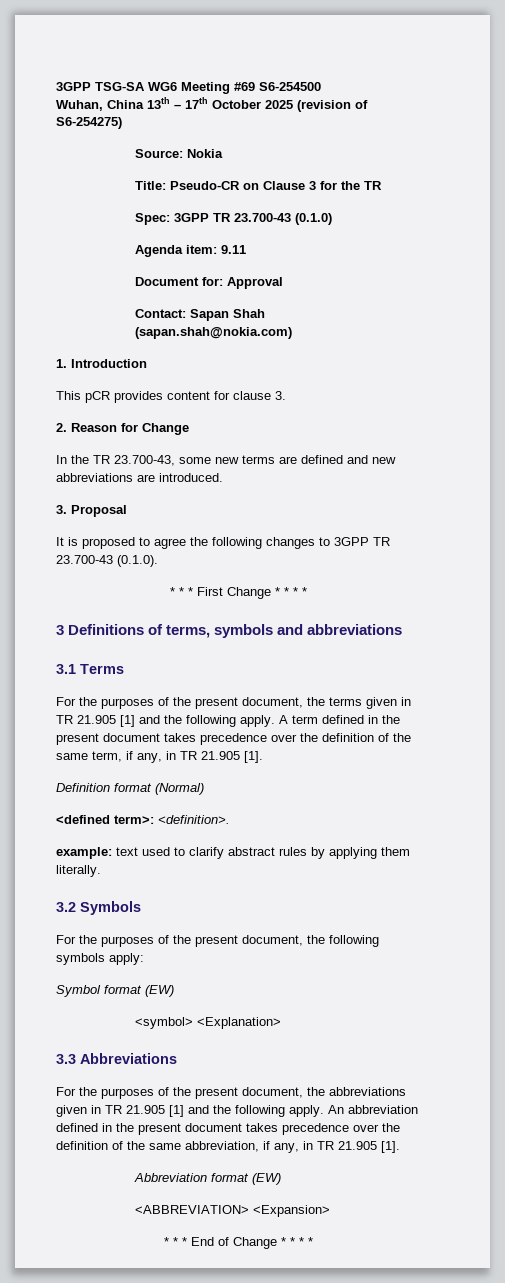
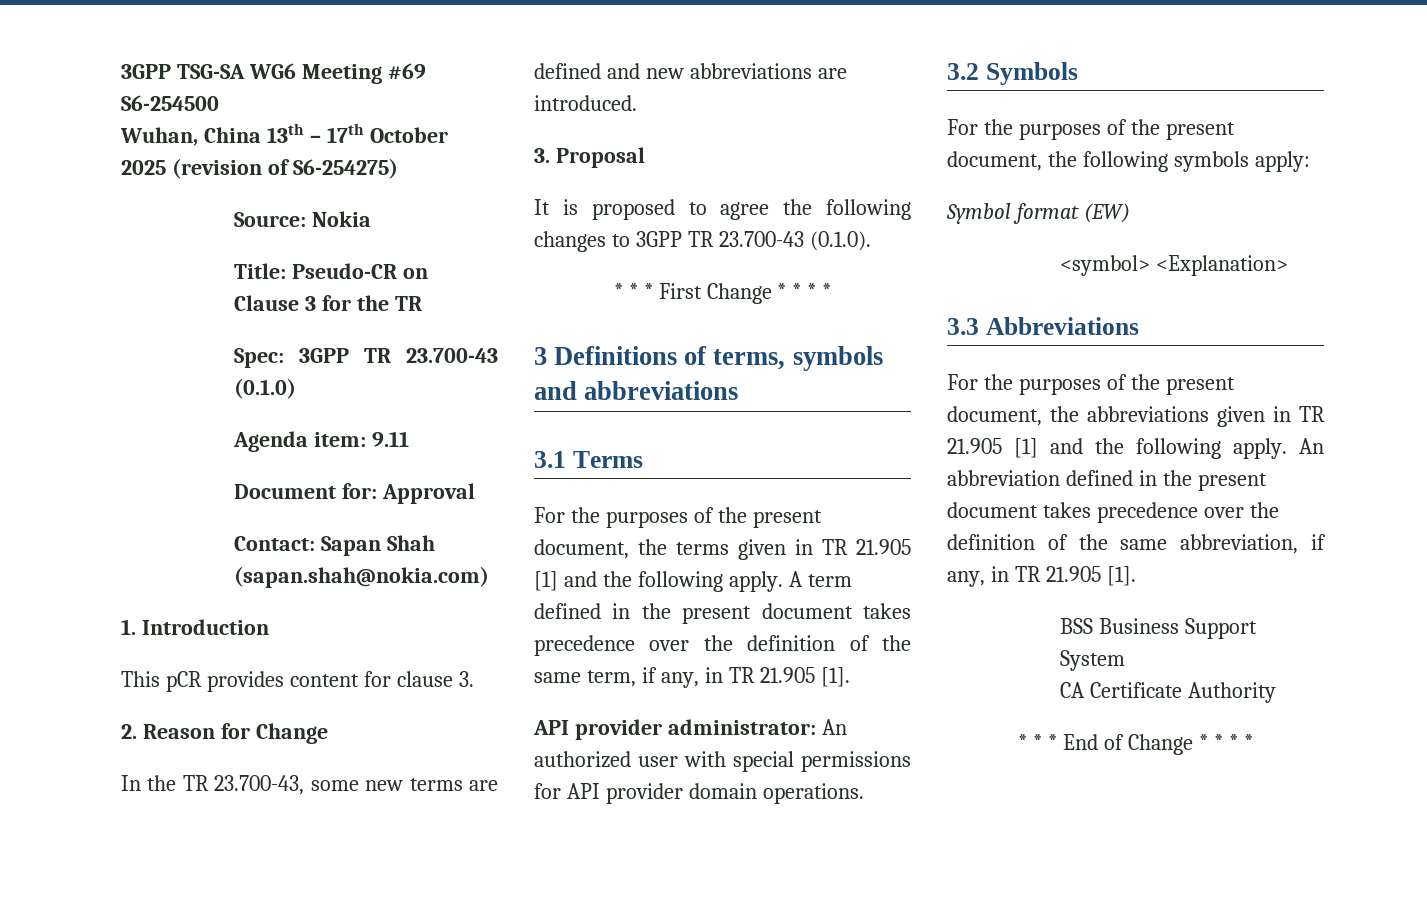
[56,783,204,795] [56,815,230,824] [56,847,410,859] [56,865,101,877] Definition format (Normal) // <defined term>: <definition>. // example: text used to clarify abstract rules by applying them literally. -> [533,719,847,740] [534,751,911,772] [534,783,864,804] API provider administrator: An authorized user with special permissions for API provider domain operations.
[134,1173,282,1185] [135,1205,331,1217] Abbreviation format (EW) // <ABBREVIATION> <Expansion> -> [1060,618,1257,639] [1060,650,1126,671] [1060,682,1276,703] BSS Business Support System // CA Certificate Authority

